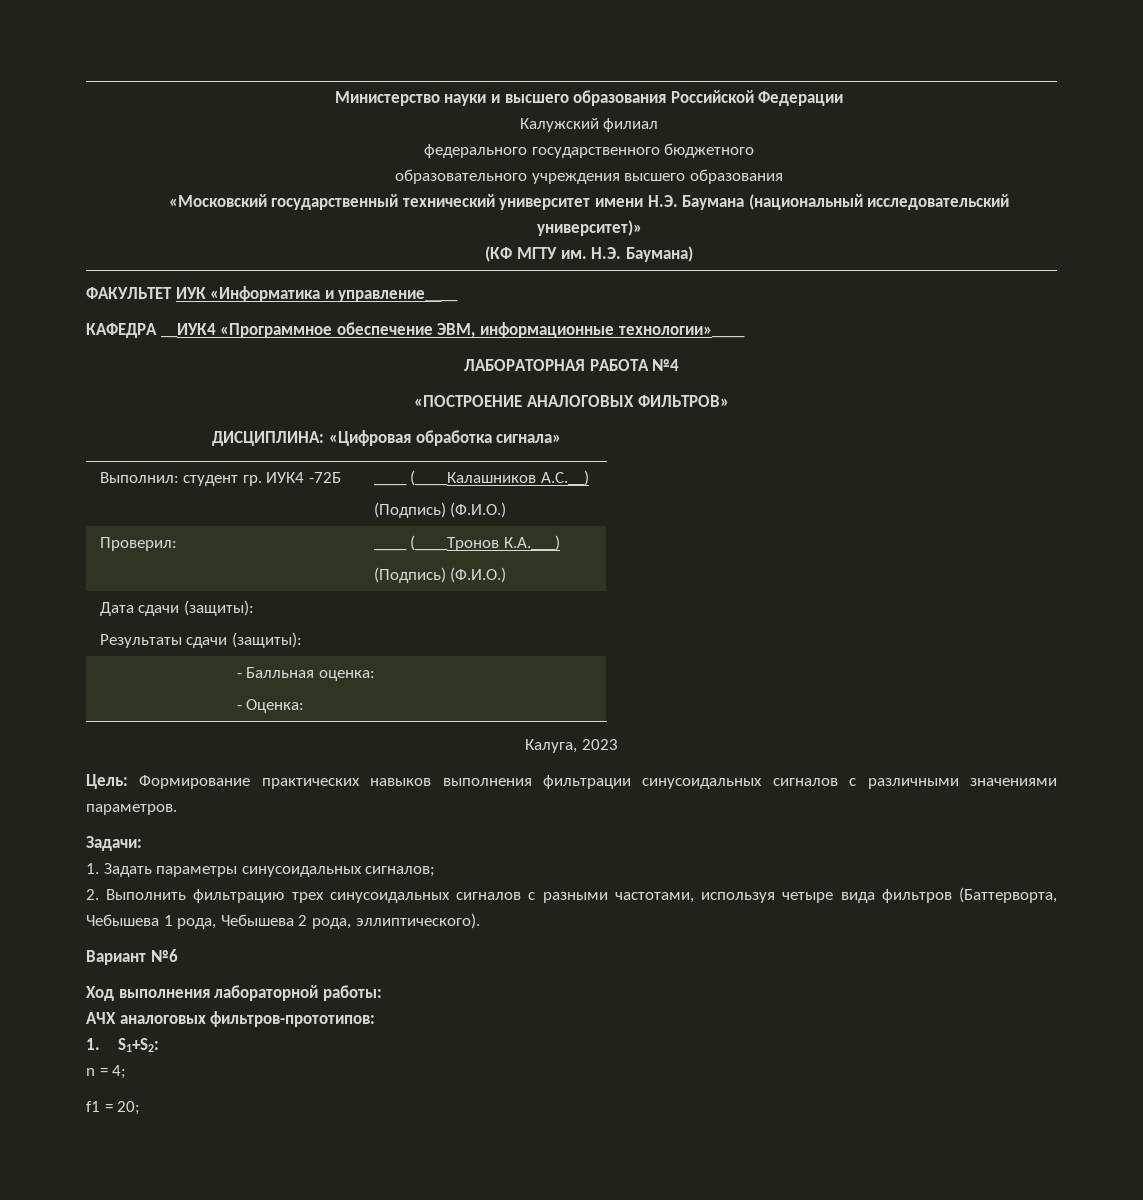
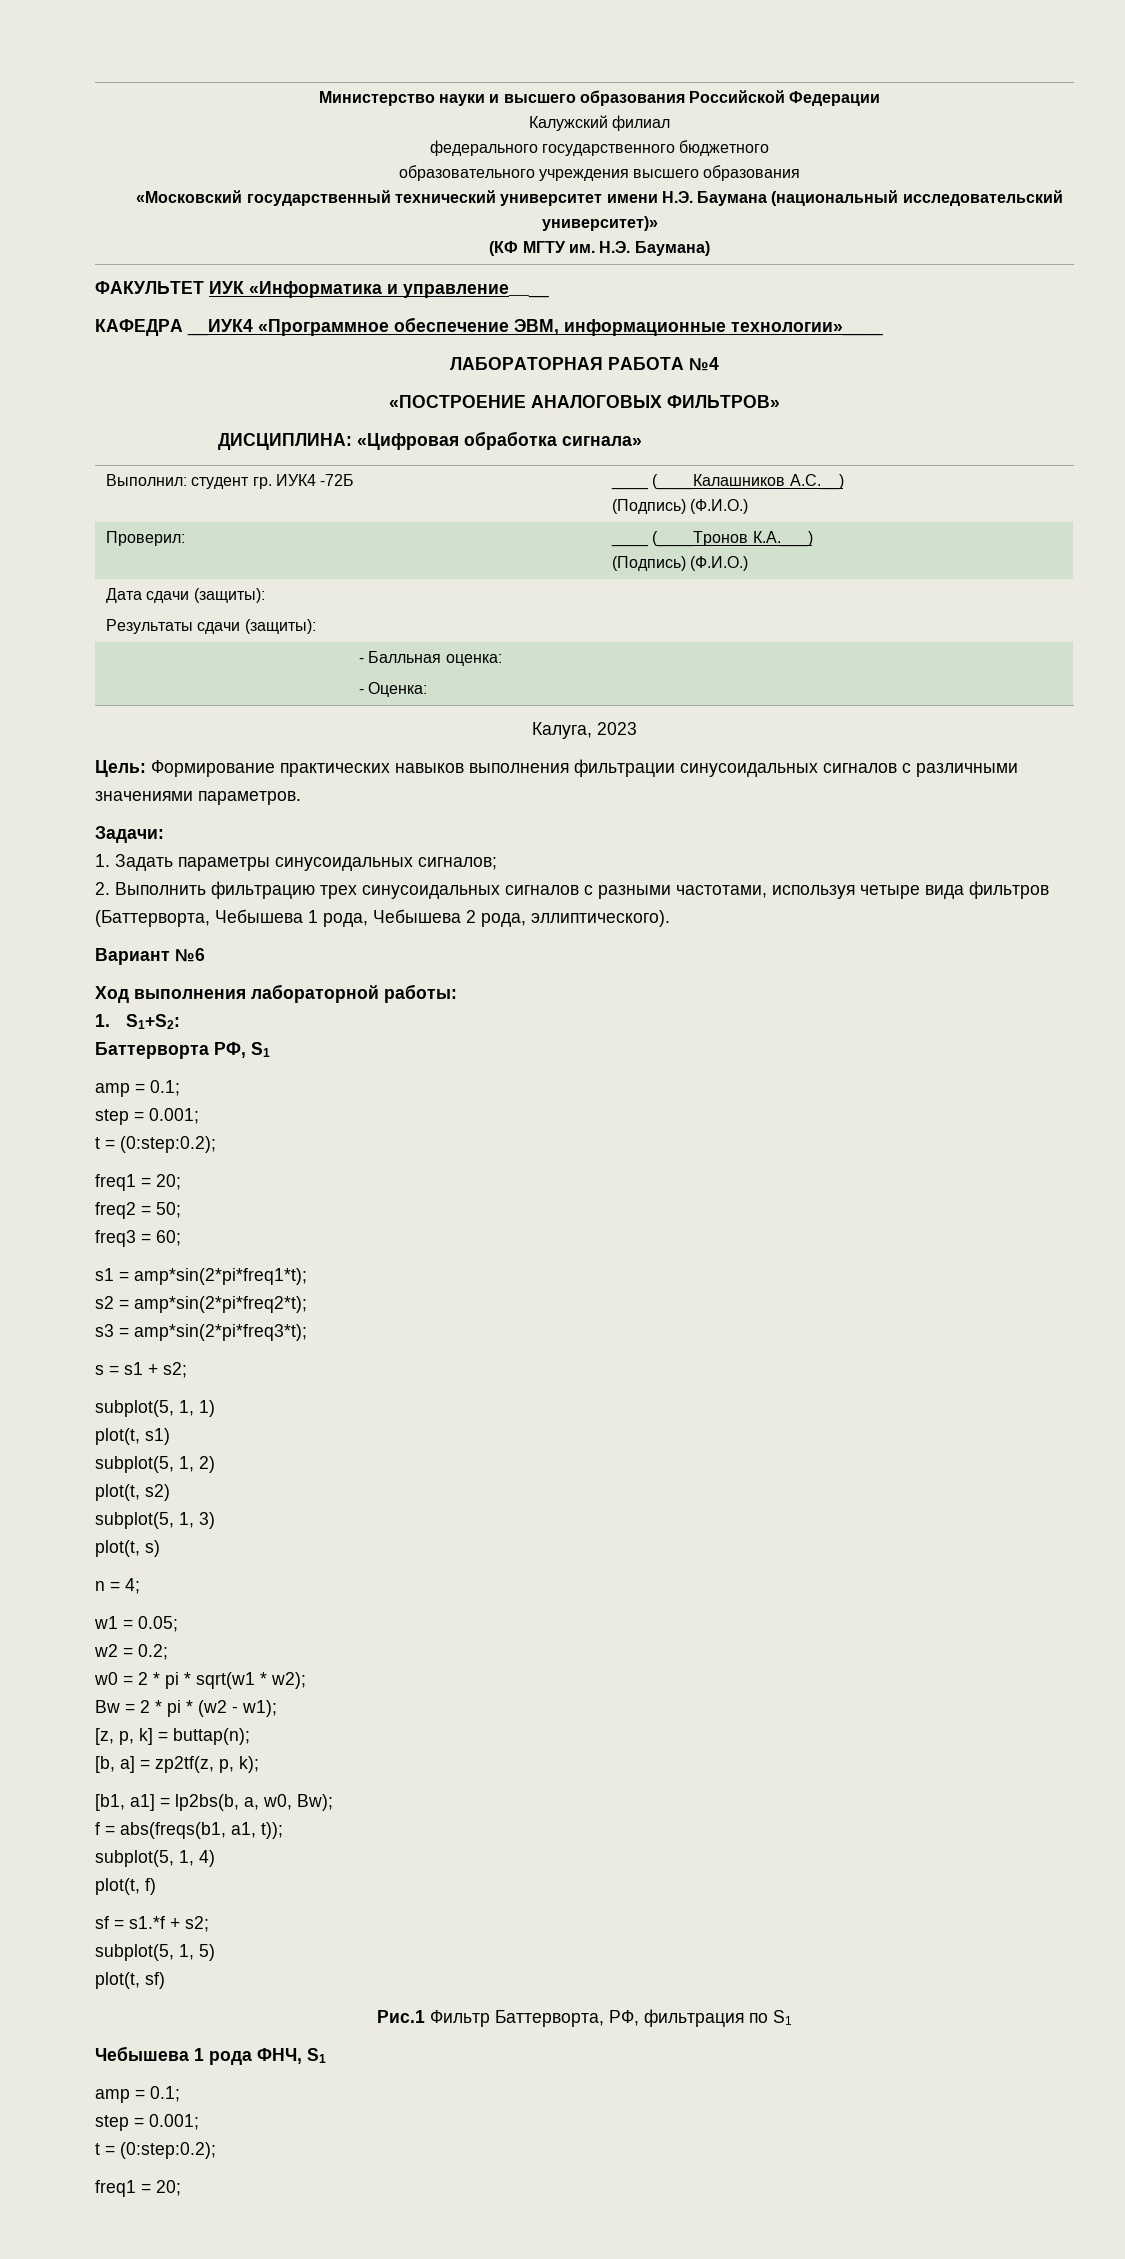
[86,1011,376,1027] // АЧХ аналоговых фильтров-прототипов: -> (457, 993) none
[86,1065,127,1079] [86,1101,100,1112] n = 4; // f1 -> [95,1042,270,1059] [95,1080,180,1097] [95,1108,199,1125] [95,1136,216,1153] [95,1174,181,1191] [95,1202,181,1219] [95,1230,181,1247] [95,1268,307,1285] [95,1296,307,1313] [95,1324,307,1341] [95,1362,187,1378] [95,1400,215,1417] [95,1428,170,1445] [95,1456,215,1473] [95,1484,170,1501] [95,1512,215,1529] [95,1540,160,1557] [95,1578,140,1594] [94,1616,178,1632] [94,1644,168,1660] [94,1672,306,1689] [95,1700,277,1717] [95,1728,250,1745] [95,1756,259,1773] [95,1794,333,1811] [95,1822,283,1839] [95,1850,215,1867] [95,1878,156,1895] [95,1916,209,1932] [95,1944,215,1961] [95,1972,165,1989] [377,2009,792,2027] [95,2046,326,2065] [95,2086,180,2103] [95,2114,199,2131] [95,2142,216,2159] [95,2180,136,2197] Баттерворта РФ, S1 // amp = 0.1; // step = 0.001; // t = (0:step:0.2); // freq1 = 20; // freq2 = 50; // freq3 = 60; // s1 = amp*sin(2*pi*freq1*t); // s2 = amp*sin(2*pi*freq2*t); // s3 = amp*sin(2*pi*freq3*t); // s = s1 + s2; // subplot(5, 1, 1) // plot(t, s1) // subplot(5, 1, 2) // plot(t, s2) // subplot(5, 1, 3) // plot(t, s) // n = 4; // w1 = 0.05; // w2 = 0.2; // w0 = 2 * pi * sqrt(w1 * w2); // Bw = 2 * pi * (w2 - w1); // [z, p, k] = buttap(n); // [b, a] = zp2tf(z, p, k); // [b1, a1] = lp2bs(b, a, w0, Bw); // f = abs(freqs(b1, a1, t)); // subplot(5, 1, 4) // plot(t, f) // sf = s1.*f + s2; // subplot(5, 1, 5) // plot(t, sf) // Рис.1 Фильтр Баттерворта, РФ, фильтрация по S1 // Чебышева 1 рода ФНЧ, S1 // amp = 0.1; // step = 0.001; // t = (0:step:0.2); // freq1

